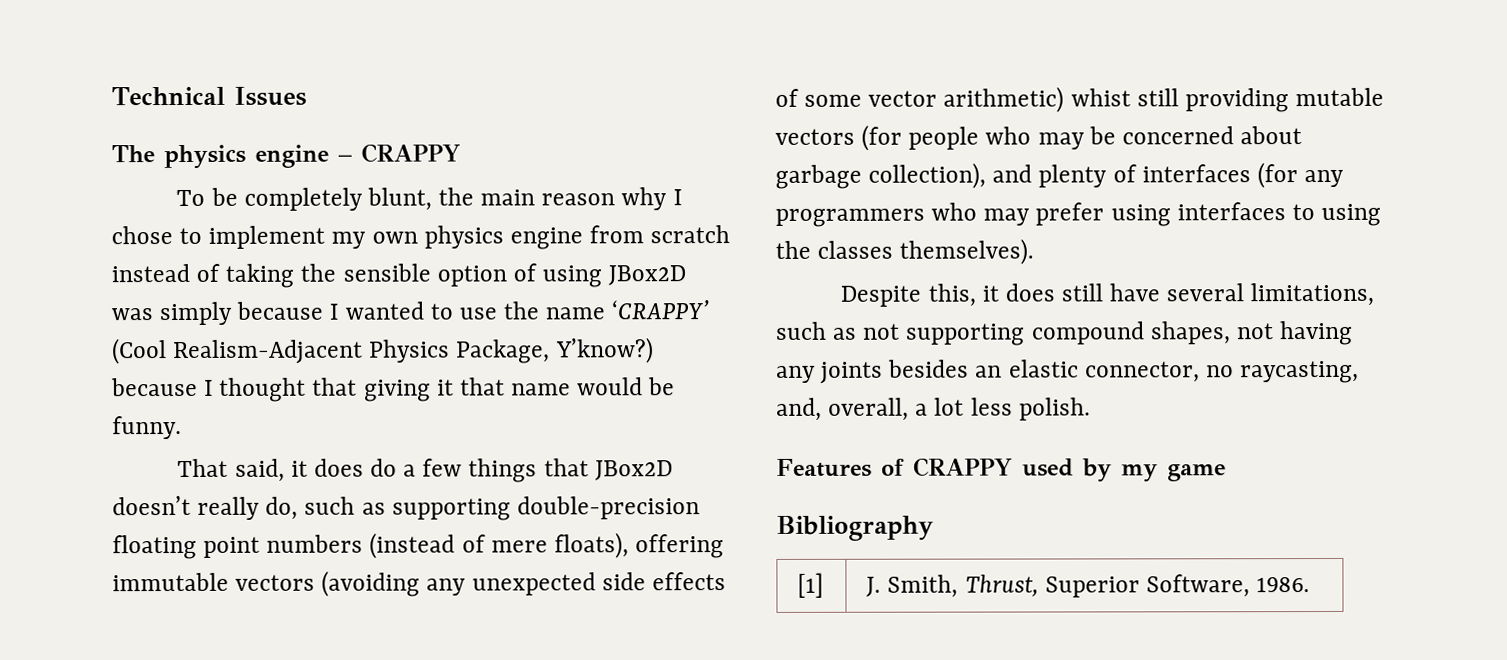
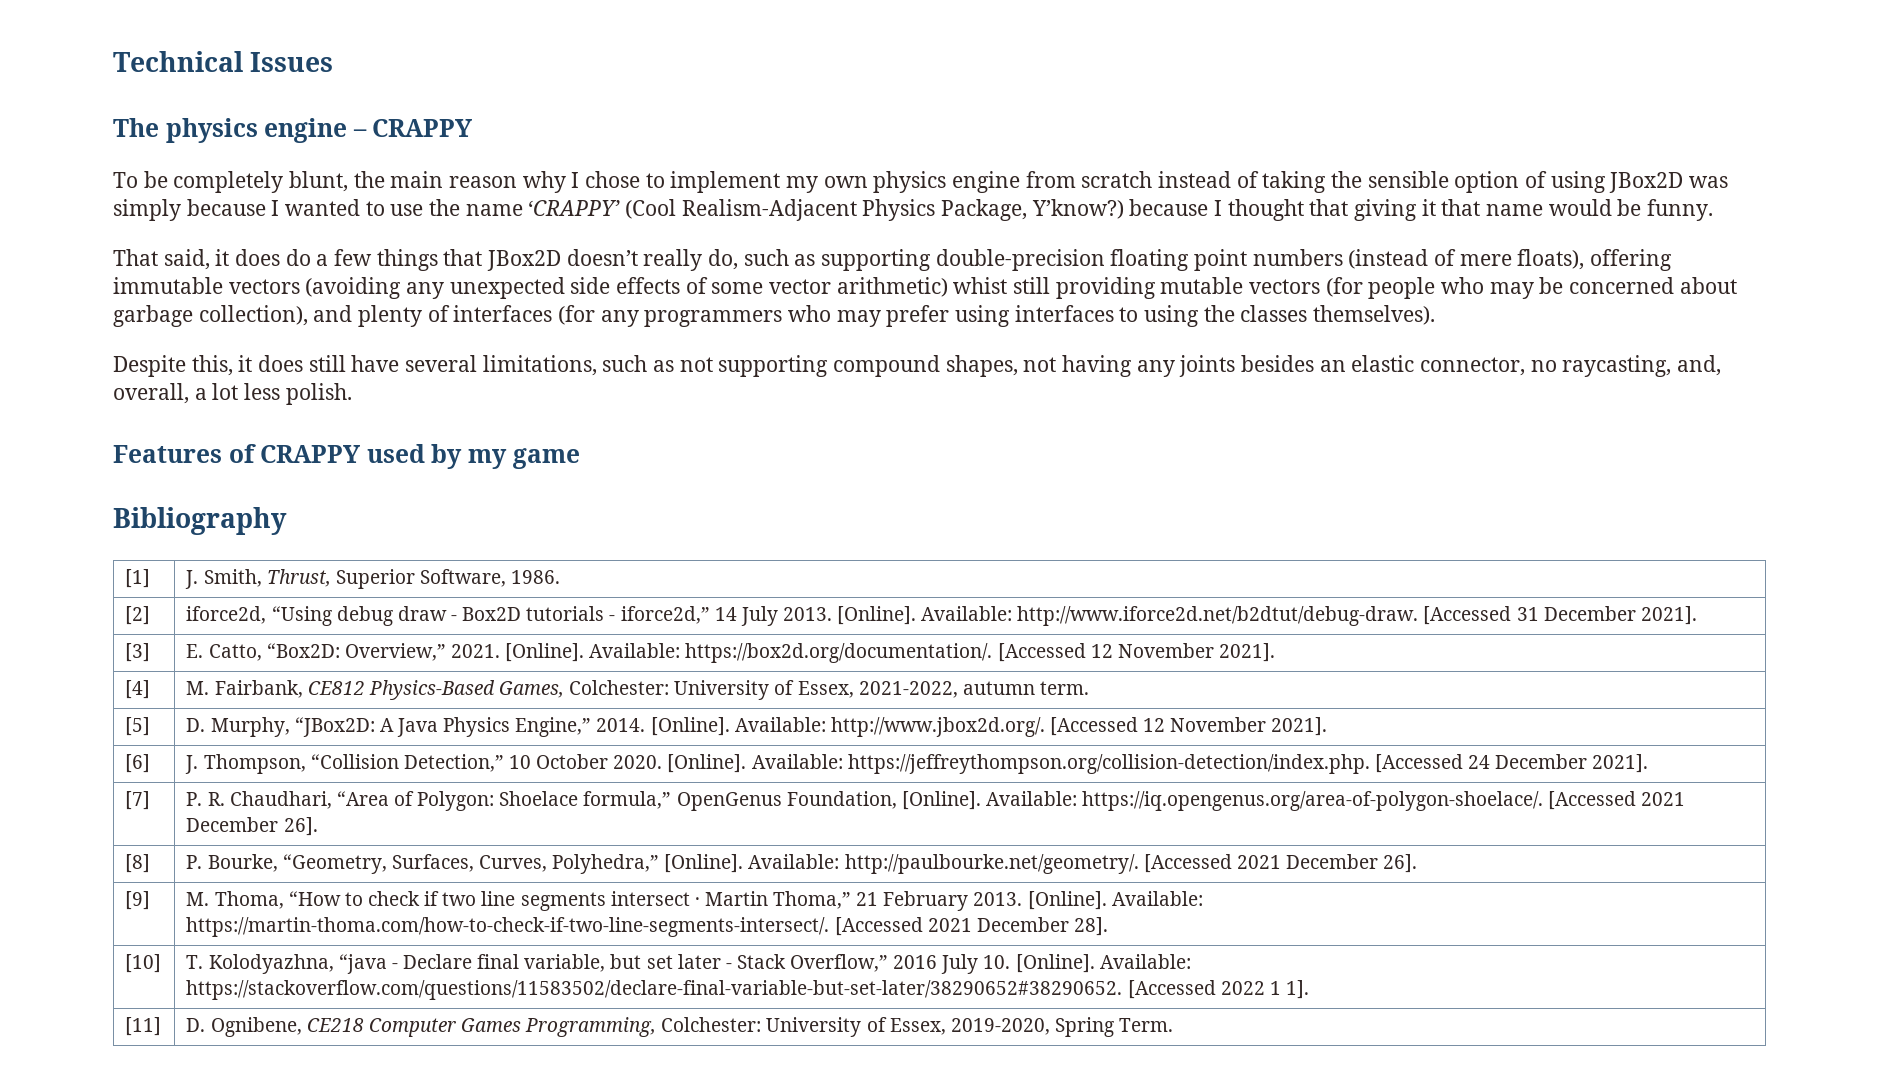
(1310, 585) none -> [125,606,151,625] [186,606,1697,626] [125,643,151,662] [186,643,1275,663] [125,680,151,699] [186,680,1089,700] [125,717,151,736] [186,717,1328,737] [125,754,151,773] [185,754,1649,774] [125,791,151,810] [186,791,1686,811] [186,817,318,836] [125,854,151,873] [186,854,1418,874] [125,891,151,910] [186,891,1203,911] [186,917,1108,937] [125,954,162,973] [186,954,1191,974] [186,980,1309,1000] [125,1017,162,1036] [186,1017,1174,1037] // [2] | iforce2d, “Using debug draw - Box2D tutorials - iforce2d,” 14 July 2013. [Online]. Available: http://www.iforce2d.net/b2dtut/debug-draw. [Accessed 31 December 2021]. // [3] | E. Catto, “Box2D: Overview,” 2021. [Online]. Available: https://box2d.org/documentation/. [Accessed 12 November 2021]. // [4] | M. Fairbank, CE812 Physics-Based Games, Colchester: University of Essex, 2021-2022, autumn term. // [5] | D. Murphy, “JBox2D: A Java Physics Engine,” 2014. [Online]. Available: http://www.jbox2d.org/. [Accessed 12 November 2021]. // [6] | J. Thompson, “Collision Detection,” 10 October 2020. [Online]. Available: https://jeffreythompson.org/collision-detection/index.php. [Accessed 24 December 2021]. // [7] | P. R. Chaudhari, “Area of Polygon: Shoelace formula,” OpenGenus Foundation, [Online]. Available: https://iq.opengenus.org/area-of-polygon-shoelace/. [Accessed 2021 December 26]. // [8] | P. Bourke, “Geometry, Surfaces, Curves, Polyhedra,” [Online]. Available: http://paulbourke.net/geometry/. [Accessed 2021 December 26]. // [9] | M. Thoma, “How to check if two line segments intersect · Martin Thoma,” 21 February 2013. [Online]. Available: https://martin-thoma.com/how-to-check-if-two-line-segments-intersect/. [Accessed 2021 December 28]. // [10] | T. Kolodyazhna, “java - Declare final variable, but set later - Stack Overflow,” 2016 July 10. [Online]. Available: https://stackoverflow.com/questions/11583502/declare-final-variable-but-set-later/38290652#38290652. [Accessed 2022 1 1]. // [11] | D. Ognibene, CE218 Computer Games Programming, Colchester: University of Essex, 2019-2020, Spring Term.

